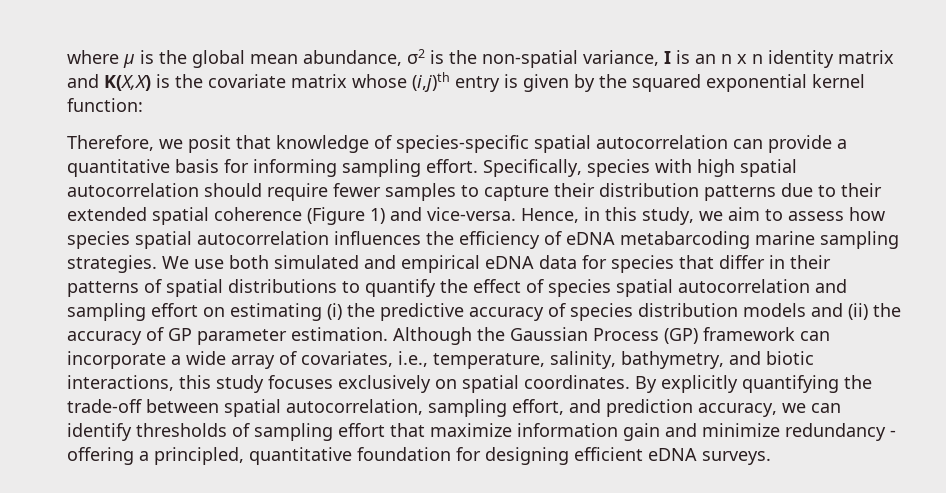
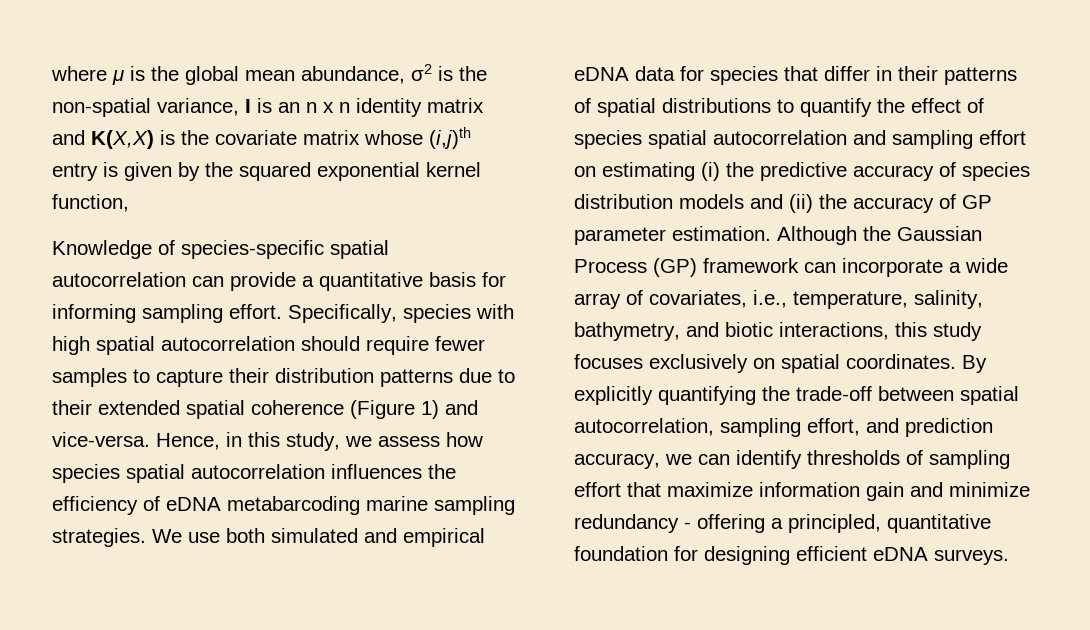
[67,98,143,112] [67,135,369,153] function: // Therefore, we posit that knowledge -> [52,194,129,212] [52,240,152,259] function, // Knowledge
[728,207,783,221] aim to -> (372, 441) none

